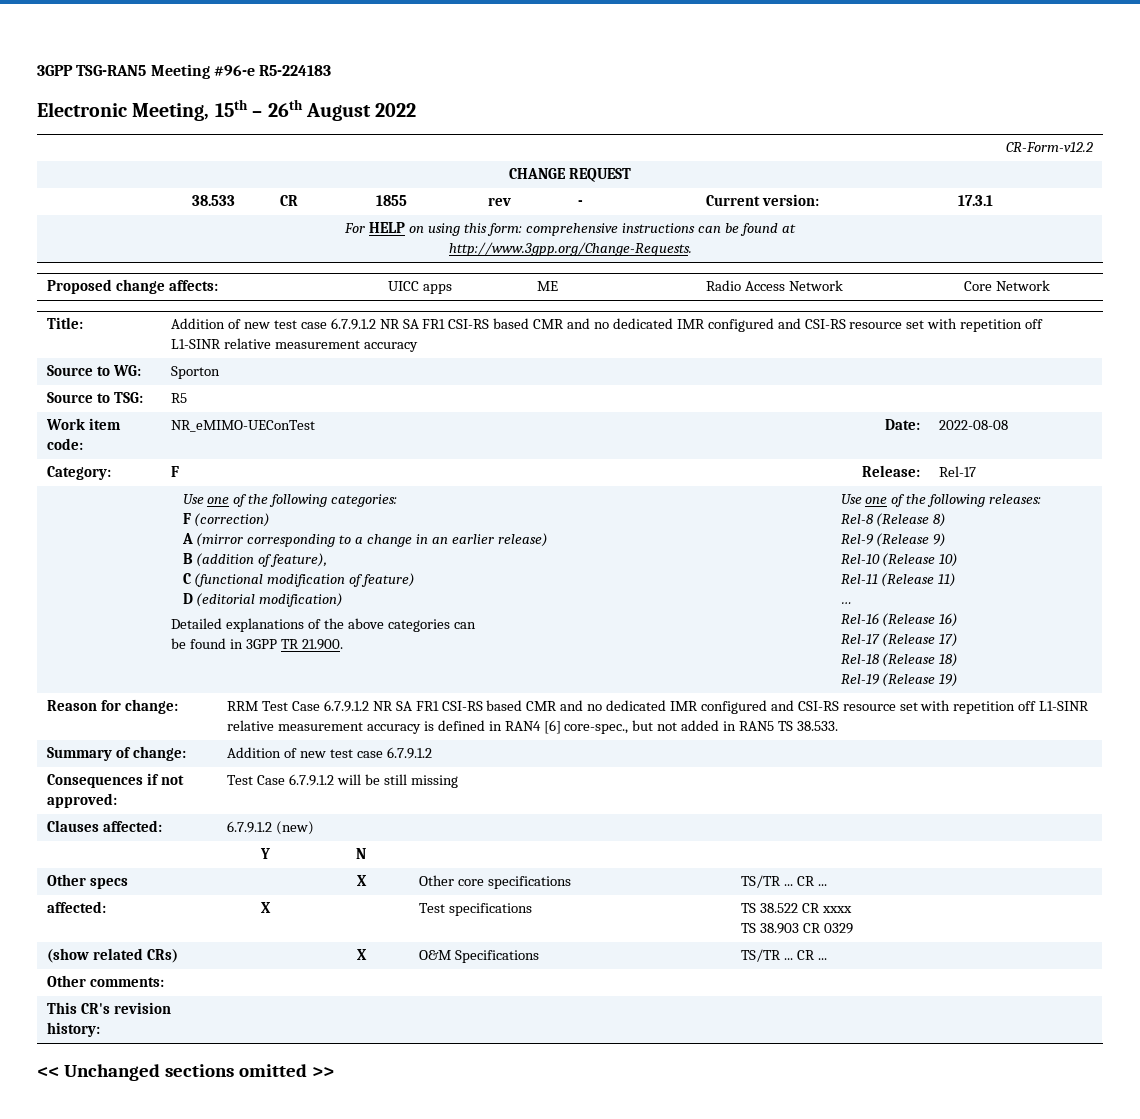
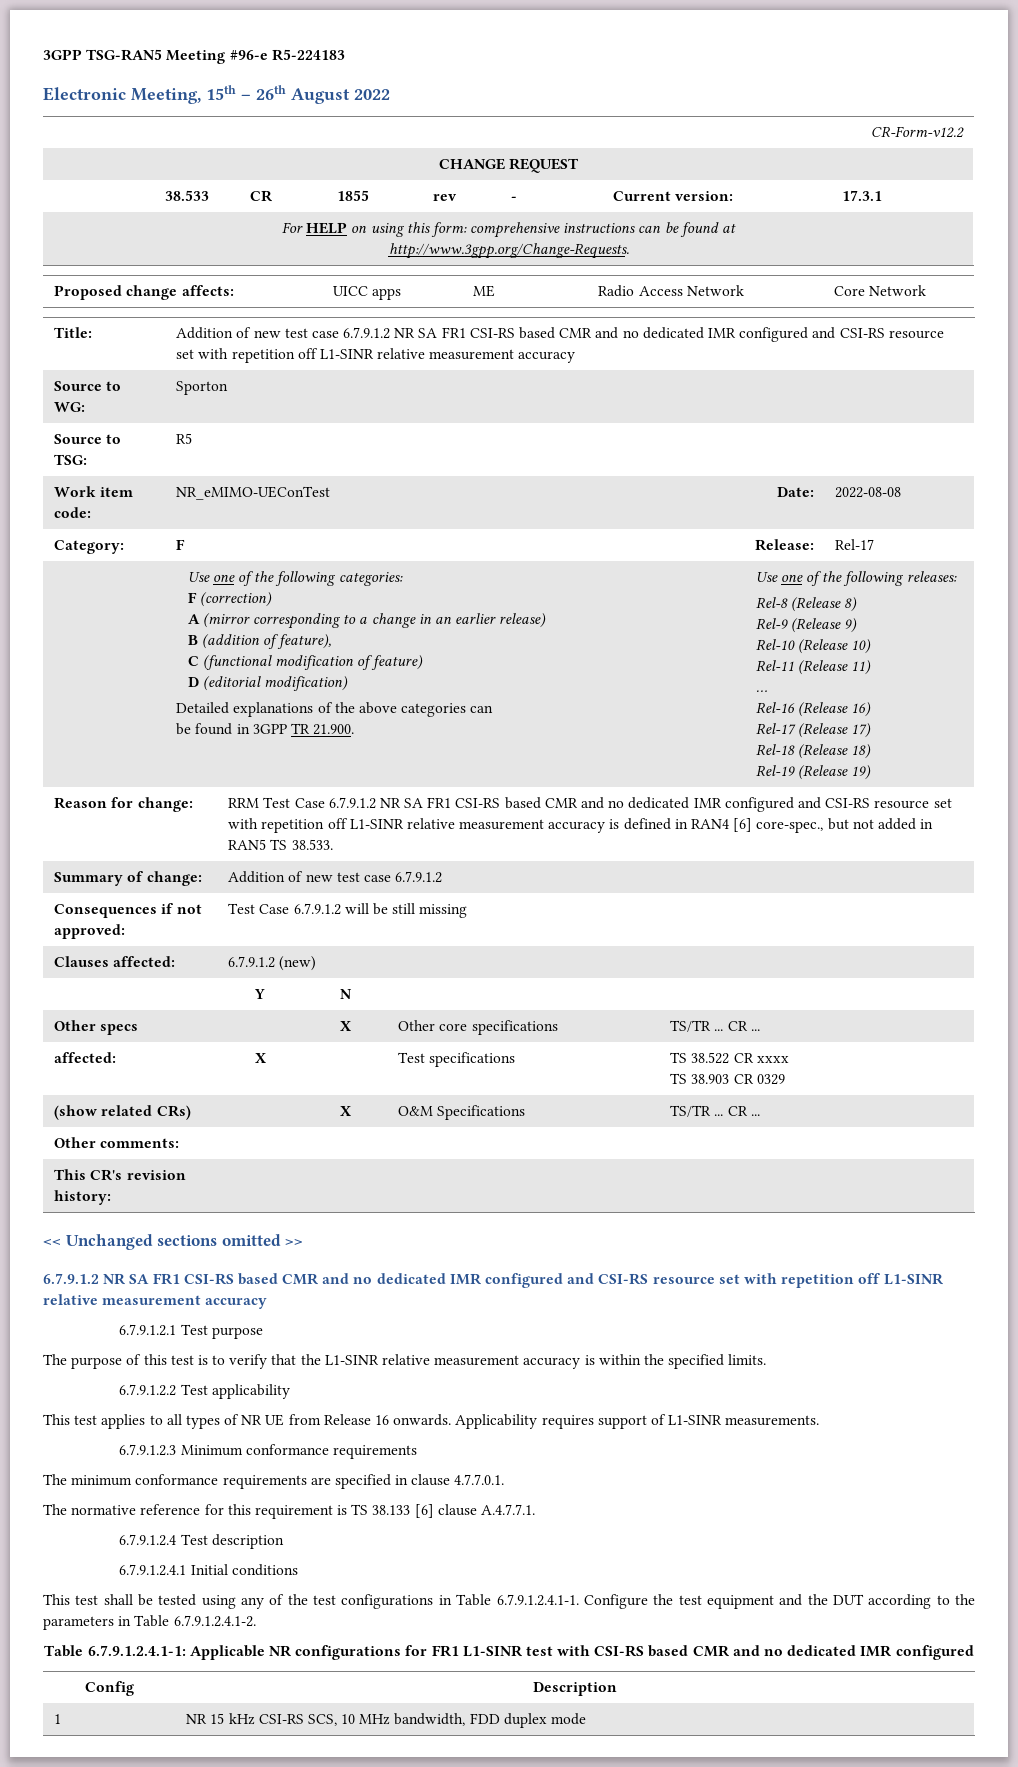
(334, 1072) none -> [43,1273,943,1288] [43,1294,268,1309] [119,1324,263,1339] [43,1354,767,1369] [119,1384,290,1399] [43,1414,820,1429] [119,1444,417,1459] [43,1474,505,1489] [43,1504,536,1519] [119,1534,284,1549] [119,1564,298,1576] [43,1594,975,1609] [43,1615,256,1630] [44,1645,974,1660] [85,1681,134,1696] [533,1682,617,1696] [54,1714,62,1724] [186,1713,587,1728] // 6.7.9.1.2 NR SA FR1 CSI-RS based CMR and no dedicated IMR configured and CSI-RS resource set with repetition off L1-SINR relative measurement accuracy // 6.7.9.1.2.1 Test purpose // The purpose of this test is to verify that the L1-SINR relative measurement accuracy is within the specified limits. // 6.7.9.1.2.2 Test applicability // This test applies to all types of NR UE from Release 16 onwards. Applicability requires support of L1-SINR measurements. // 6.7.9.1.2.3 Minimum conformance requirements // The minimum conformance requirements are specified in clause 4.7.7.0.1. // The normative reference for this requirement is TS 38.133 [6] clause A.4.7.7.1. // 6.7.9.1.2.4 Test description // 6.7.9.1.2.4.1 Initial conditions // This test shall be tested using any of the test configurations in Table 6.7.9.1.2.4.1-1. Configure the test equipment and the DUT according to the parameters in Table 6.7.9.1.2.4.1-2. // Table 6.7.9.1.2.4.1-1: Applicable NR configurations for FR1 L1-SINR test with CSI-RS based CMR and no dedicated IMR configured // Config | Description // 1 | NR 15 kHz CSI-RS SCS, 10 MHz bandwidth, FDD duplex mode

